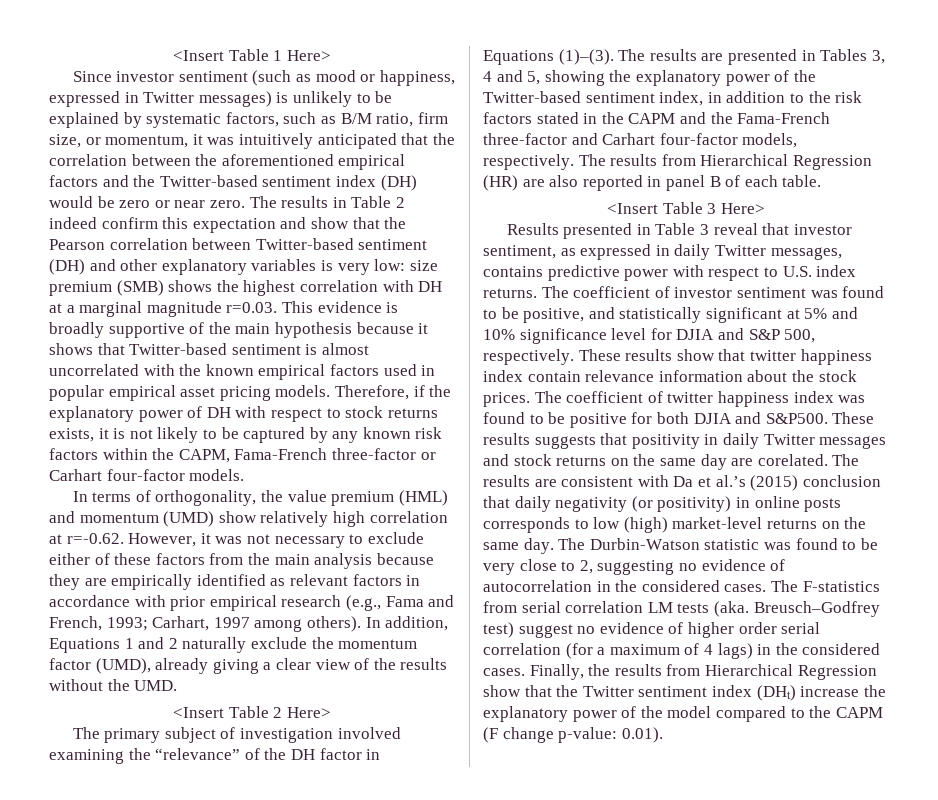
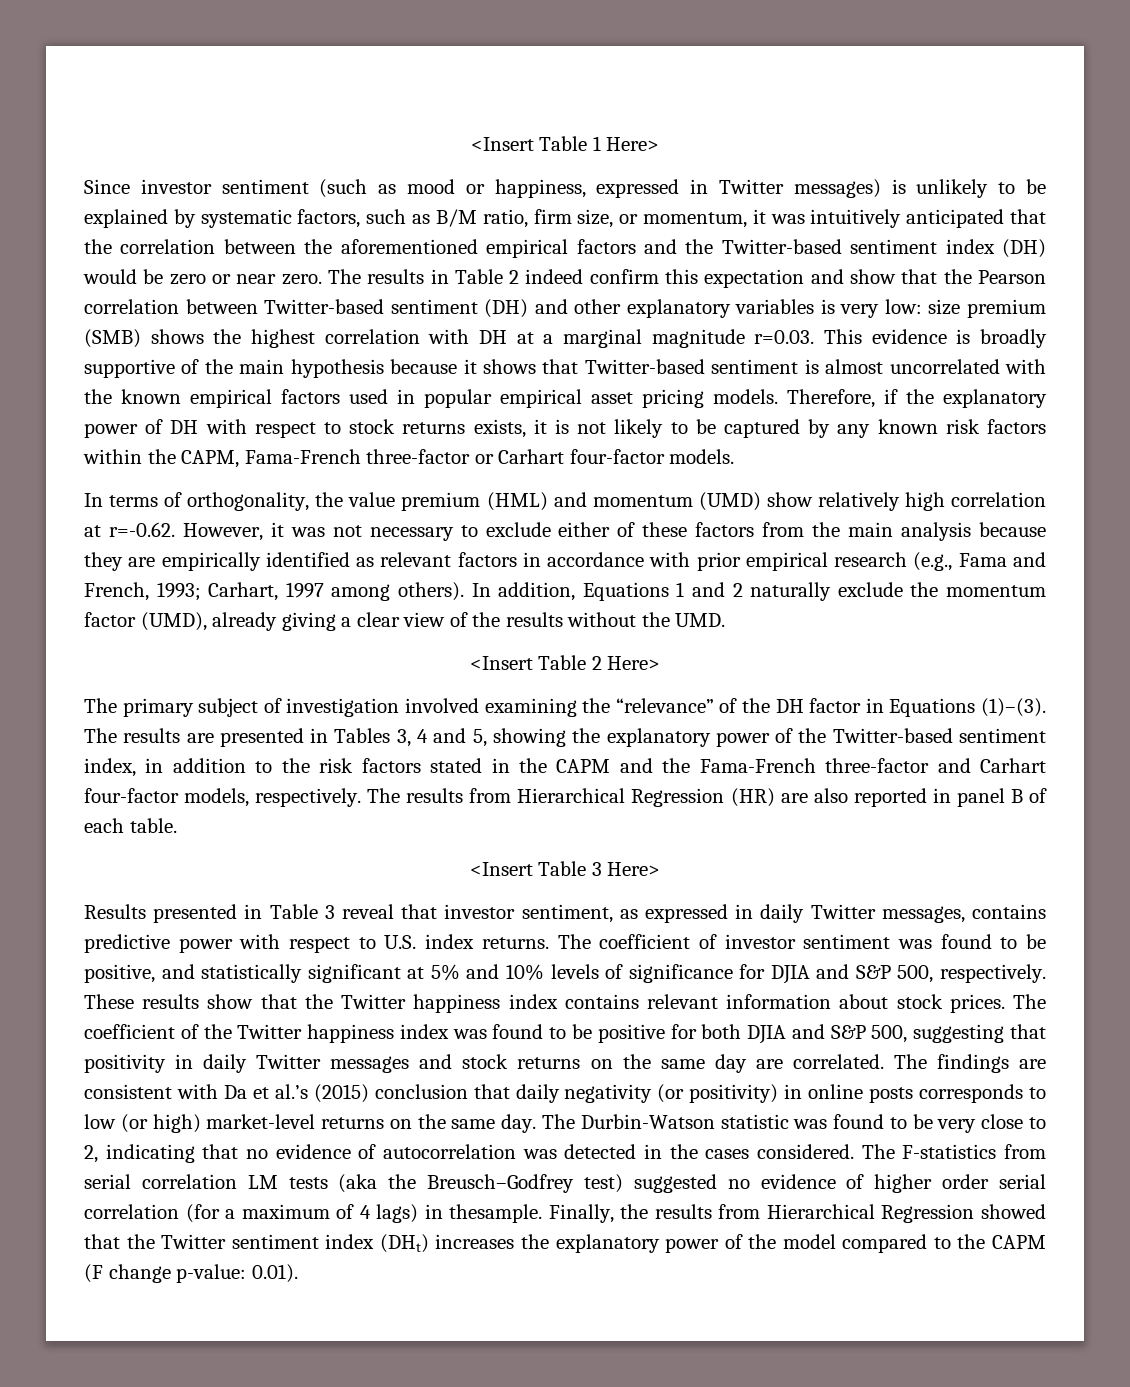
[519,328,647,344] significance level -> [550,964,733,983] levels of significance
[749,349,872,365] [483,370,655,382] twitter happiness index contain relevance -> [304,994,718,1013] the Twitter happiness index contains relevant
[791,370,814,382] the -> (889, 1001) none
[667,392,714,403] twitter -> [203,1024,303,1039] the Twitter
[765,412,875,424] [483,433,596,449] S&P500. These results suggests -> [830,1024,1005,1043] S&P 500, suggesting
[757,454,860,466] [483,475,530,487] corelated. The results -> [792,1054,1009,1073] correlated. The findings
[623,517,668,533] (high) -> [120,1114,201,1133] (or high)
[597,560,675,575] suggesting -> [105,1144,239,1163] indicating that
[596,580,767,592] in the considered cases. -> [522,1144,854,1159] was detected in the cases considered.
[713,601,749,617] (aka. -> [338,1174,417,1193] (aka the
[518,624,573,638] suggest -> [633,1174,717,1193] suggested
[775,643,881,655] [483,668,525,676] the considered cases. -> [449,1204,543,1223] thesample.
[483,685,521,697] show -> [981,1204,1046,1219] showed
[800,686,860,697] increase -> [435,1234,515,1249] increases

